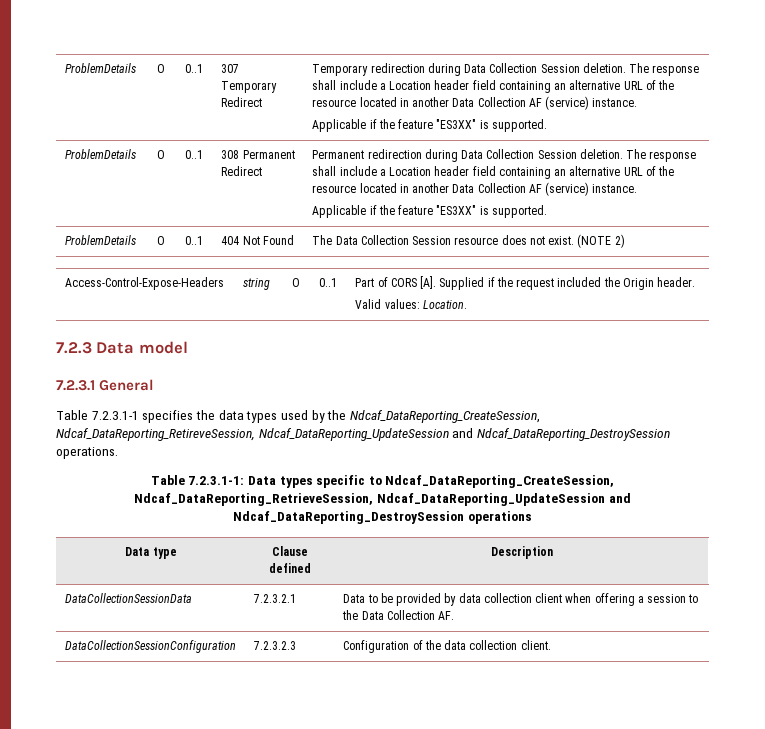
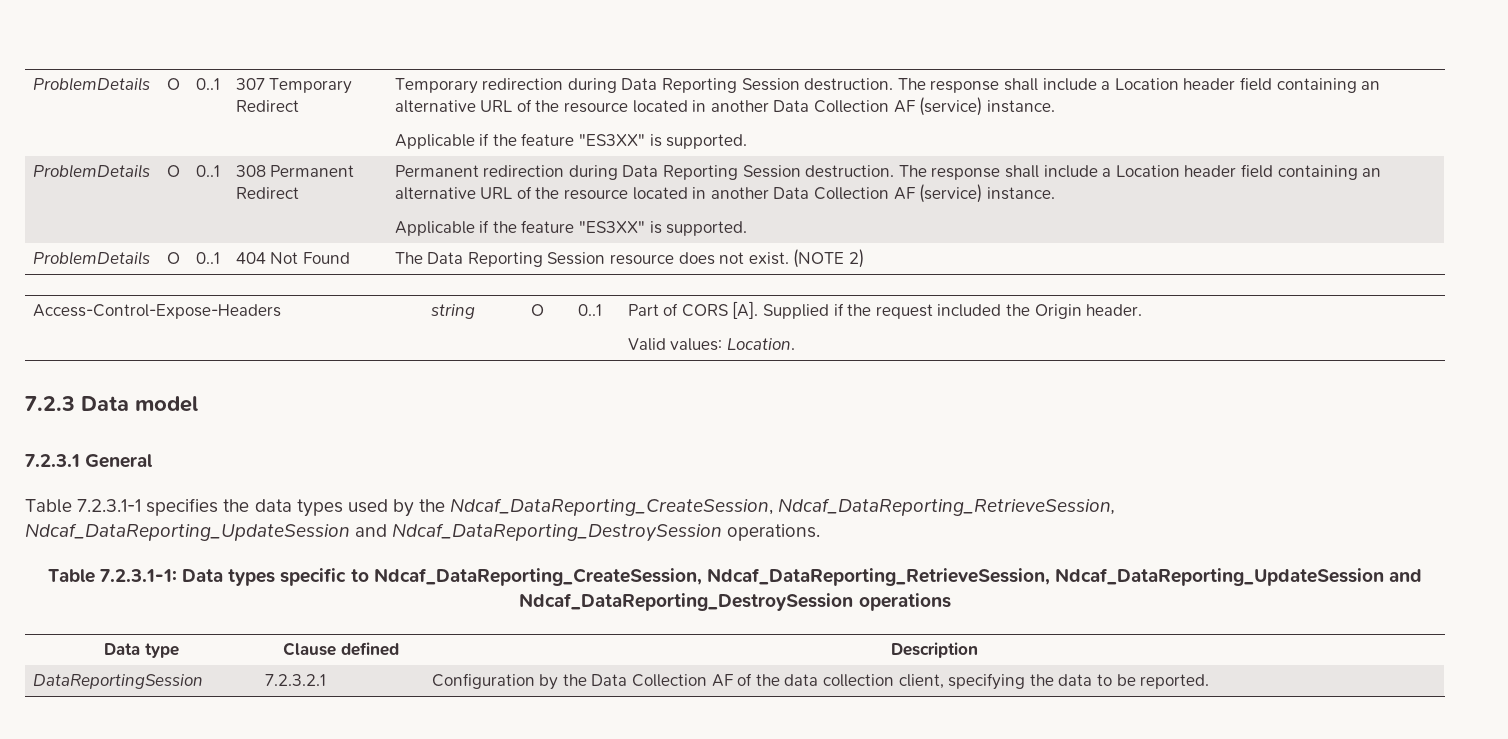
[489,63,626,73] Collection Session deletion. -> [662,78,894,93] Reporting Session destruction.
[486,149,623,159] Collection Session deletion. -> [663,165,895,180] Reporting Session destruction.
[360,235,409,245] Collection -> [467,252,543,267] Reporting
[56,428,255,441] Ndcaf_DataReporting_RetireveSession, -> [778,498,1116,516] Ndcaf_DataReporting_RetrieveSession,
[65,593,193,603] DataCollectionSessionData -> [32,674,203,689] DataReportingSession
[343,593,699,606] [342,610,455,620] [65,640,237,653] [254,641,297,650] [343,640,551,653] Data to be provided by data collection client when offering a session to the Data Collection AF. // DataCollectionSessionConfiguration | 7.2.3.2.3 | Configuration of the data collection client. -> [431,673,1210,690] Configuration by the Data Collection AF of the data collection client, specifying the data to be reported.

